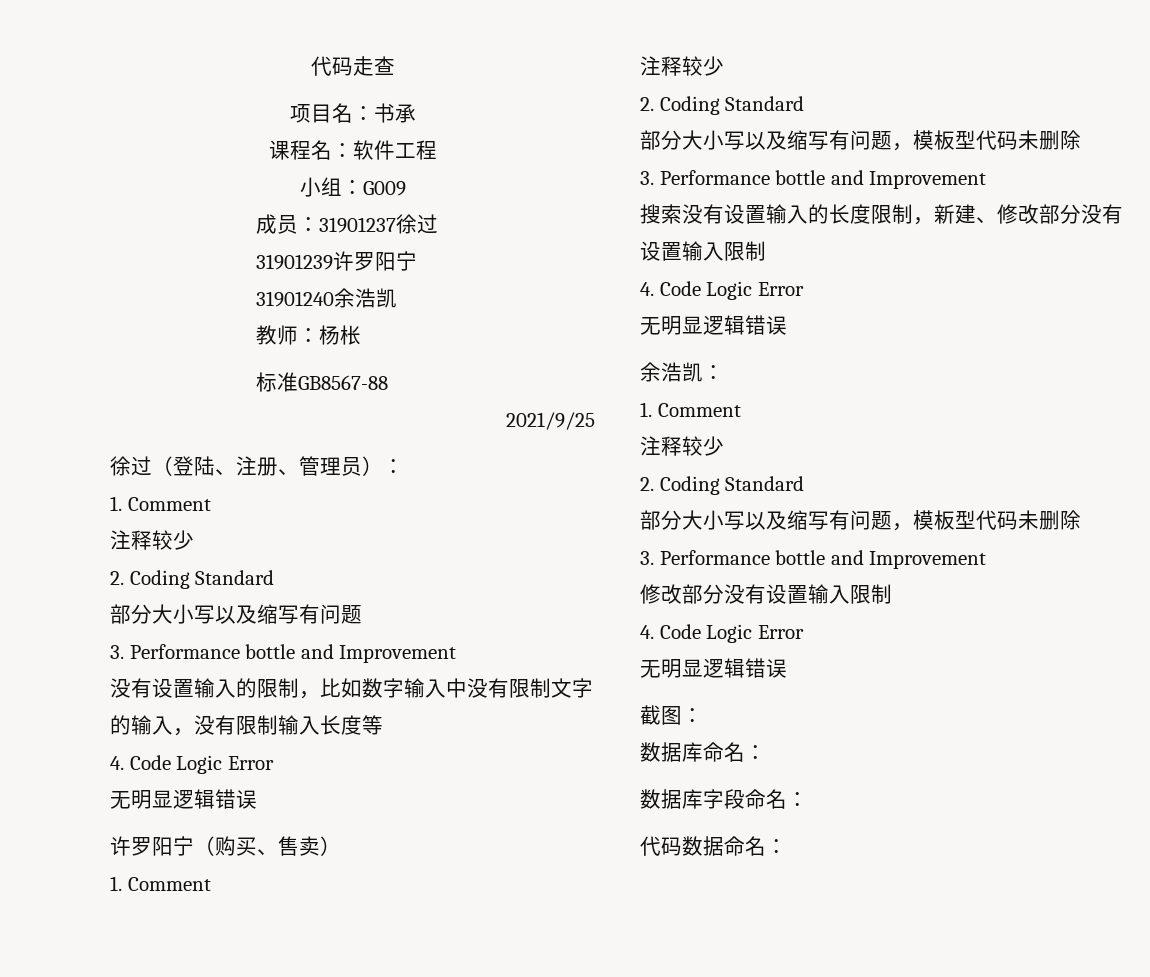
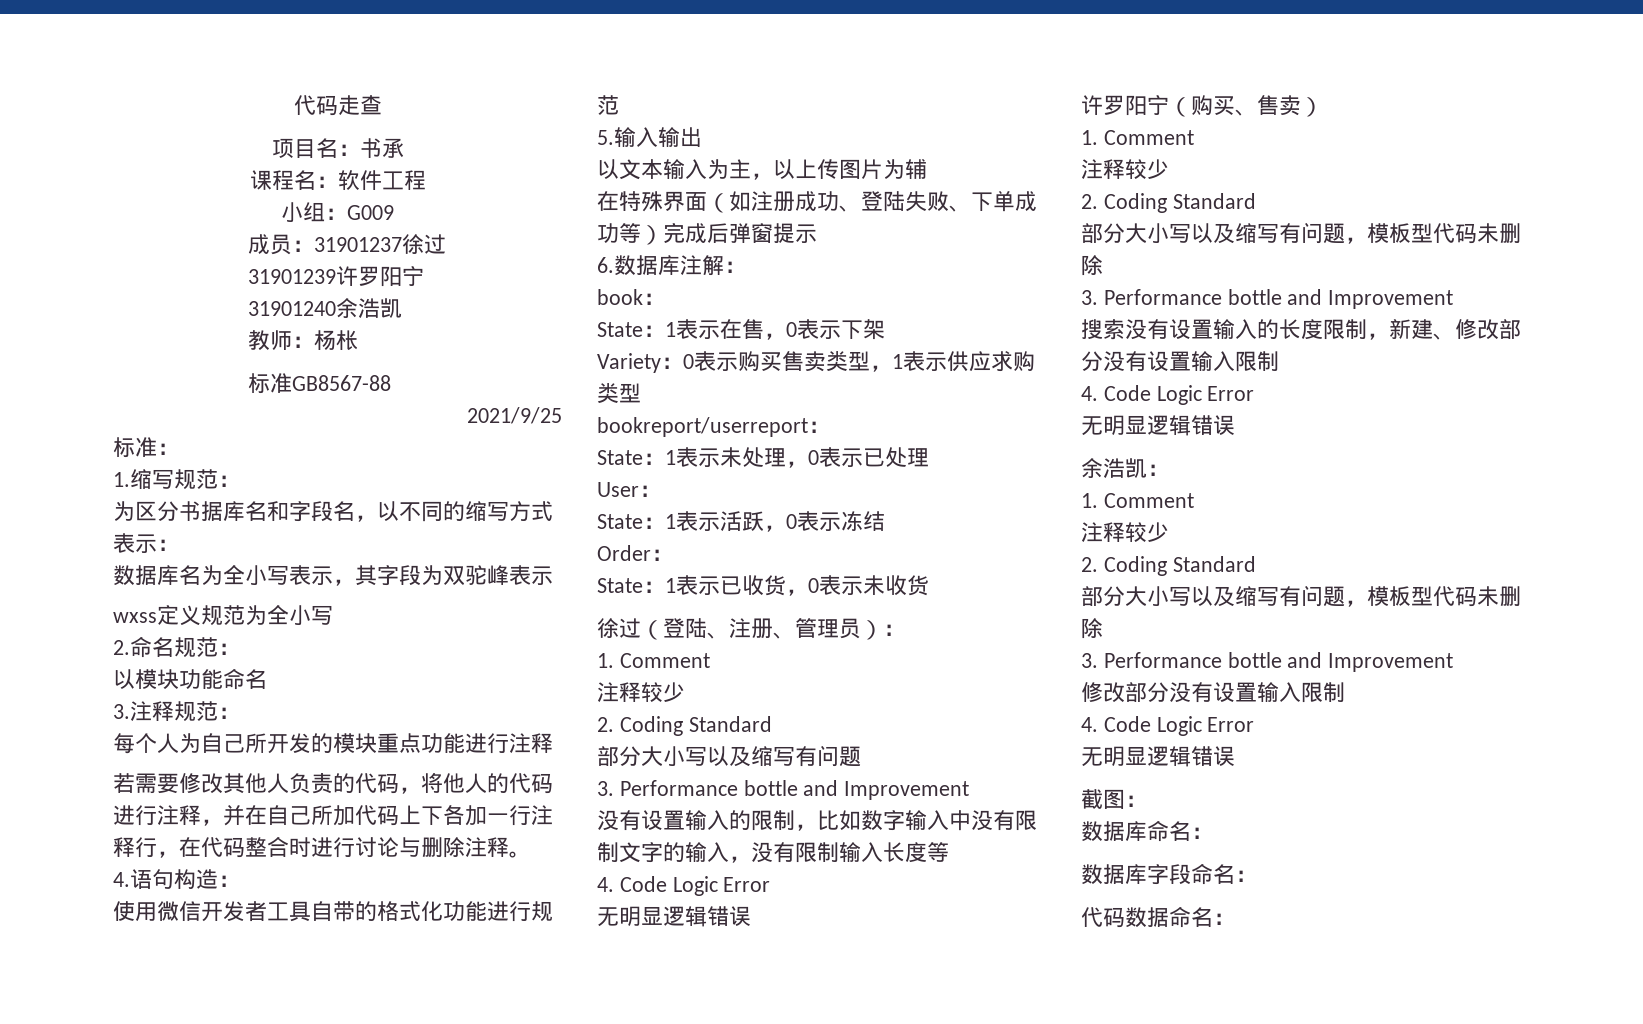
(595, 421) none -> [113,437,179,458] [113,469,240,490] [113,501,553,522] [113,533,179,553] [113,565,553,586] [113,605,333,626] [113,636,240,658] [113,668,267,690] [113,701,240,722] [113,733,553,754] [113,772,553,794] [113,805,553,826] [113,836,531,858] [113,869,240,889] [113,901,553,922] [597,95,619,115] [597,127,702,147] [597,158,927,180] [597,191,1037,213] [597,222,817,245] [597,255,746,276] [597,289,665,305] [597,319,885,340] [597,351,1035,373] [597,383,641,403] [597,417,830,437] [597,447,929,468] [597,482,661,497] [597,511,885,532] [597,545,673,561] [597,575,929,596] // 标准： // 1.缩写规范： // 为区分书据库名和字段名，以不同的缩写方式表示： // 数据库名为全小写表示，其字段为双驼峰表示 // wxss定义规范为全小写 // 2.命名规范： // 以模块功能命名 // 3.注释规范： // 每个人为自己所开发的模块重点功能进行注释 // 若需要修改其他人负责的代码，将他人的代码进行注释，并在自己所加代码上下各加一行注释行，在代码整合时进行讨论与删除注释。 // 4.语句构造： // 使用微信开发者工具自带的格式化功能进行规范 // 5.输入输出 // 以文本输入为主，以上传图片为辅 // 在特殊界面（如注册成功、登陆失败、下单成功等）完成后弹窗提示 // 6.数据库注解： // book： // State：1表示在售，0表示下架 // Variety：0表示购买售卖类型，1表示供应求购类型 // bookreport/userreport： // State：1表示未处理，0表示已处理 // User： // State：1表示活跃，0表示冻结 // Order： // State：1表示已收货，0表示未收货

